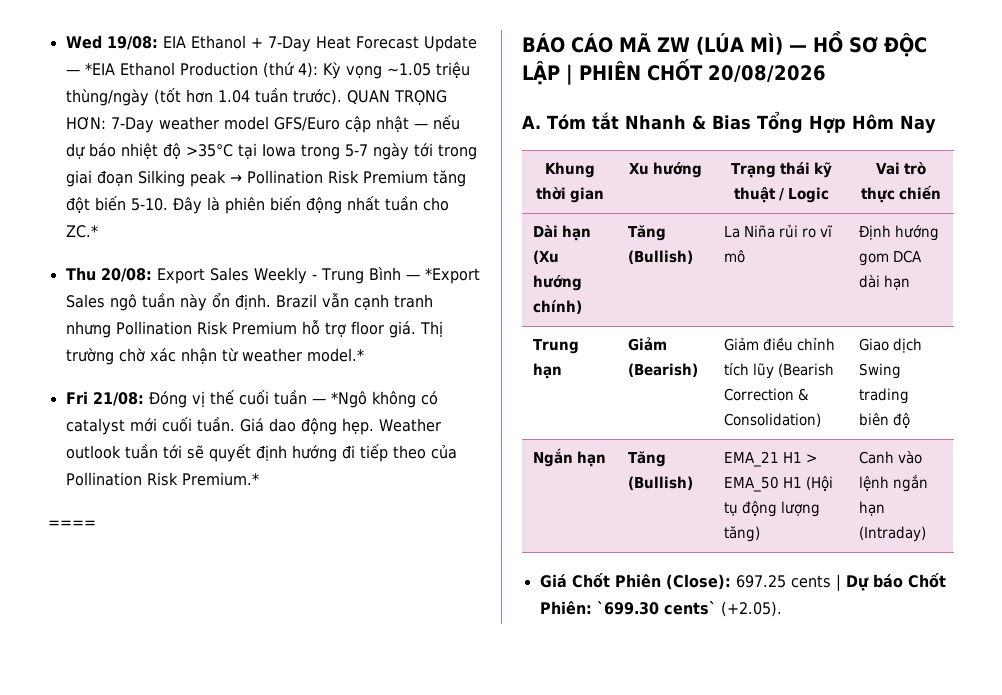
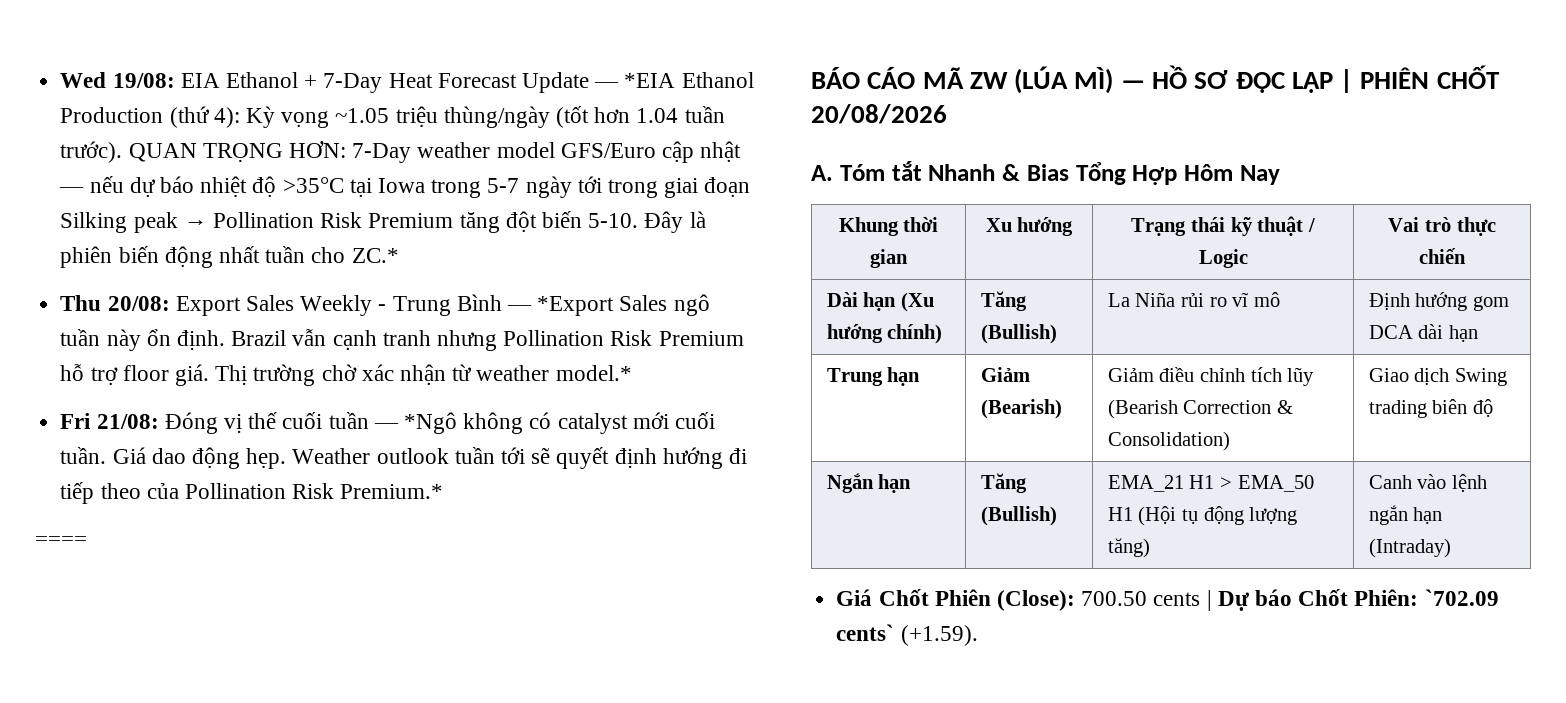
[735,575,786,588] 697.25 -> [1081,591,1148,606] 700.50
[596,601,782,617] `699.30 cents` (+2.05). -> [1424,589,1499,606] [836,624,978,646] `702.09 cents` (+1.59).

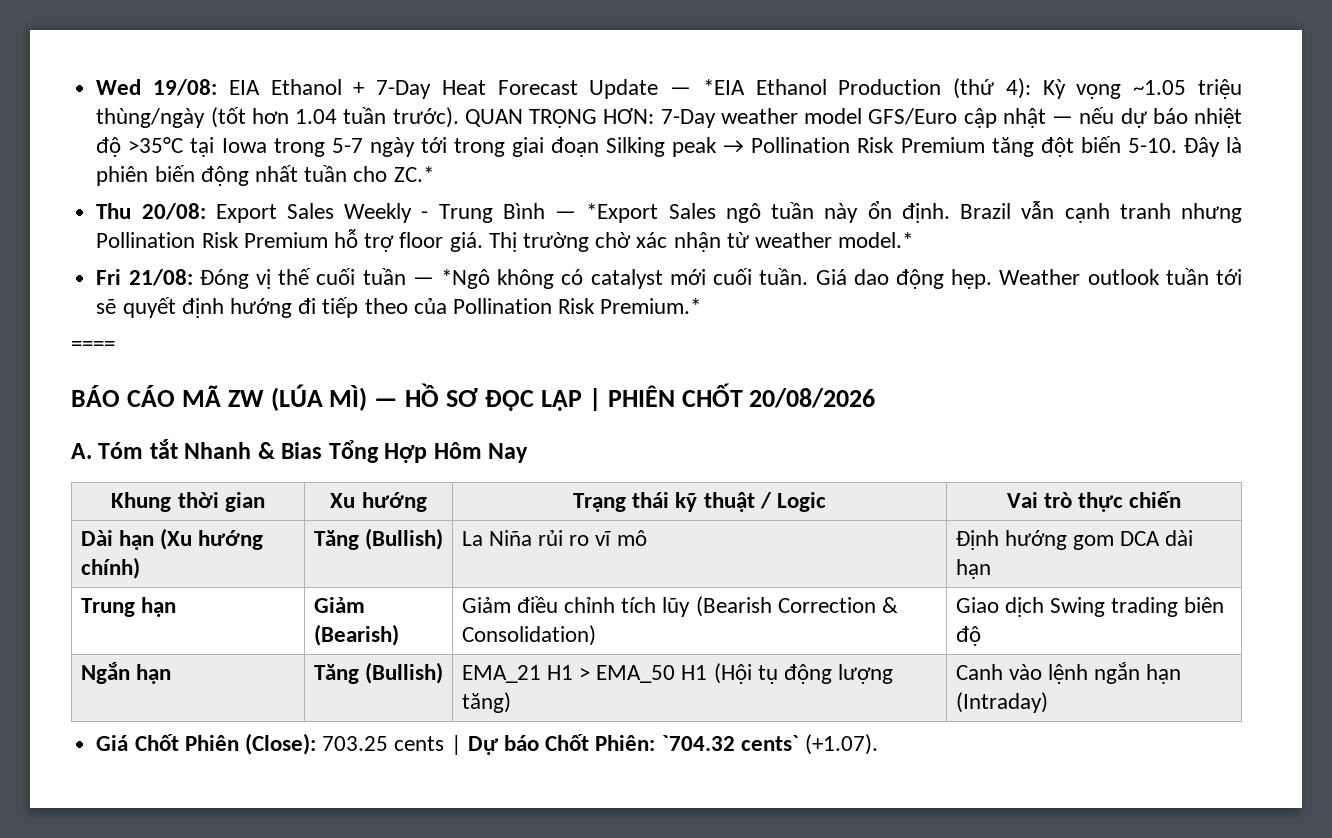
[1081,591,1148,606] 700.50 -> [322,736,389,751] 703.25
[1424,589,1499,606] [836,624,978,646] `702.09 cents` (+1.59). -> [661,734,879,755] `704.32 cents` (+1.07).

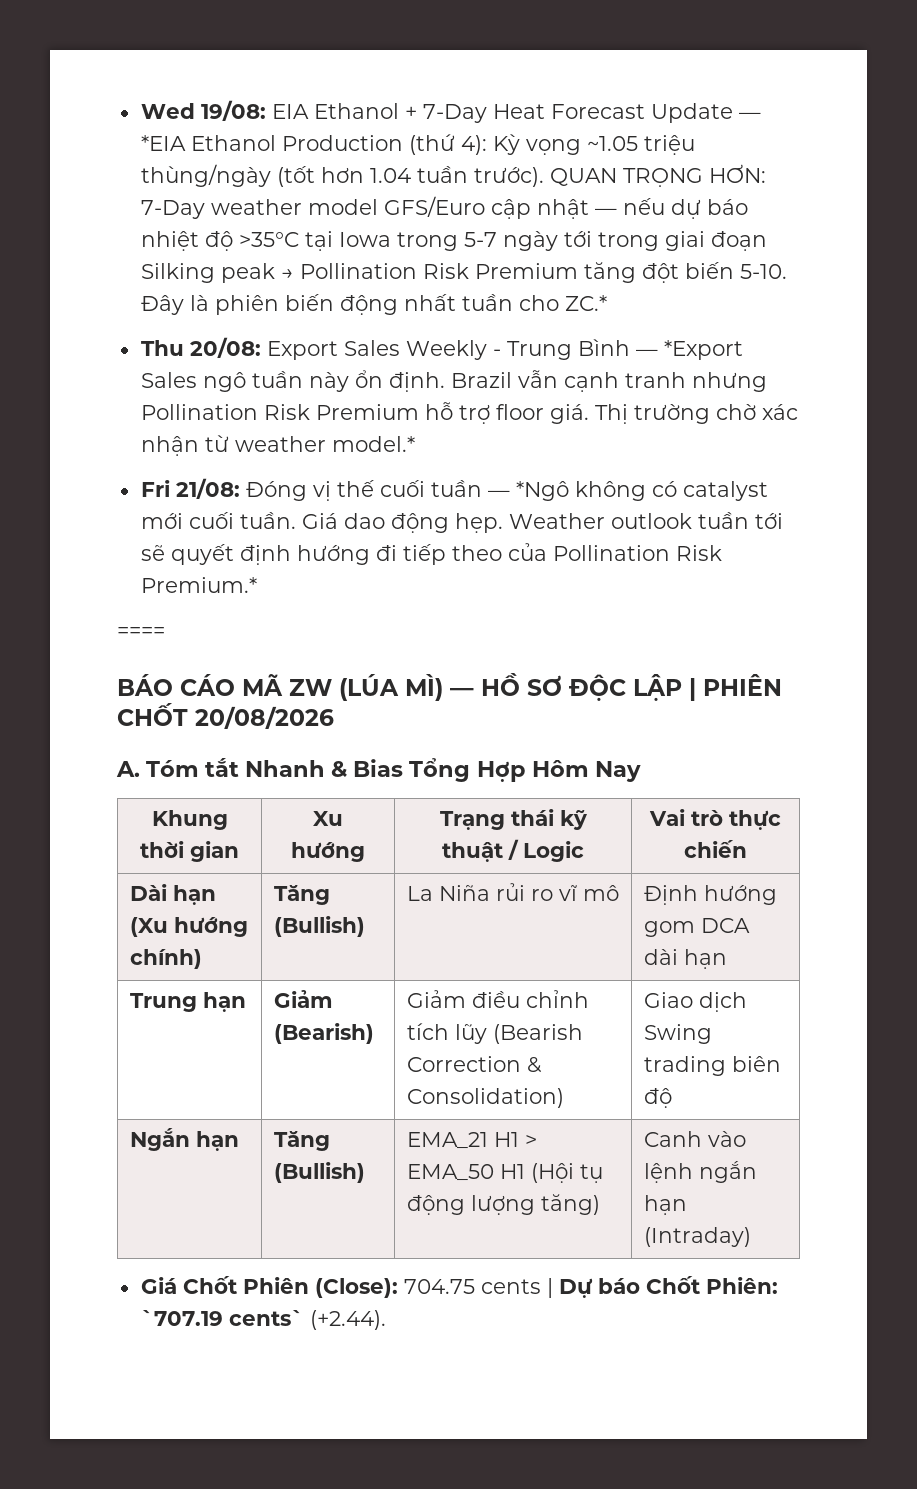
[322,736,389,751] 703.25 -> [403,1279,475,1294] 704.75
[661,734,879,755] `704.32 cents` (+1.07). -> [140,1310,386,1330] `707.19 cents` (+2.44).

